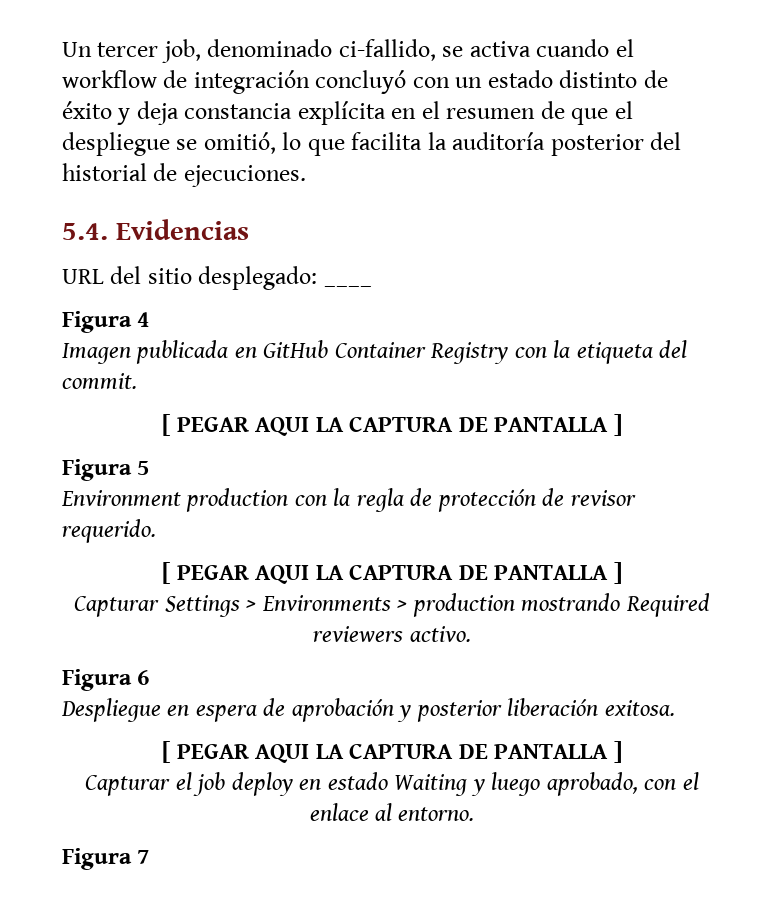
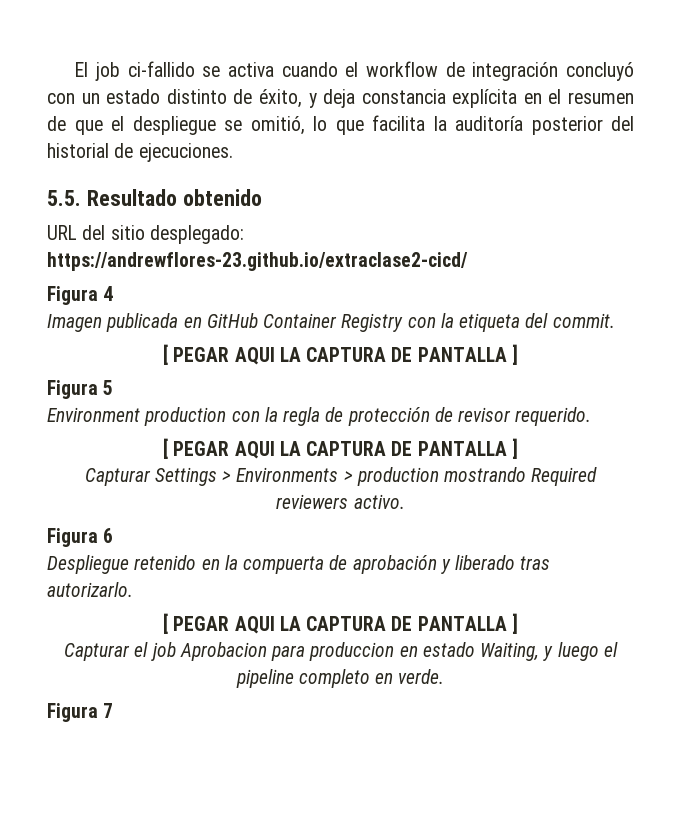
[62,39,436,63] Un tercer job, denominado ci-fallido, -> [75,61,195,81] El job ci-fallido
[62,101,112,119] éxito -> [258,89,302,108] éxito,
[62,219,249,240] 5.4. Evidencias -> [47,189,262,206] 5.5. Resultado obtenido
[323,284,372,287] ____ -> [47,252,468,271] https://andrewflores-23.github.io/extraclase2-cicd/
[167,698,675,722] en espera de aprobación y posterior liberación exitosa. -> [134,555,551,574] [47,582,133,597] retenido en la compuerta de aprobación y liberado tras autorizarlo.
[231,772,293,796] deploy -> [179,642,395,661] Aprobacion para produccion
[394,774,468,796] Waiting -> [480,642,540,661] Waiting,
[546,772,699,796] [309,803,475,821] aprobado, con el enlace al entorno. -> [603,642,618,657] [235,669,445,688] el pipeline completo en verde.

